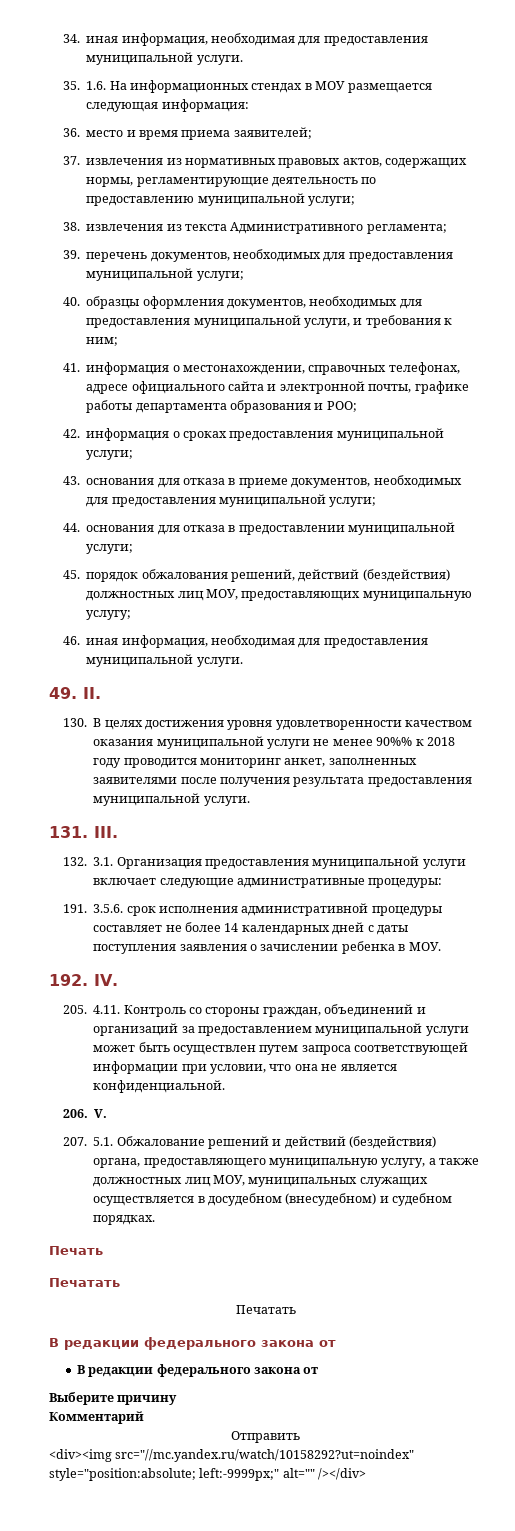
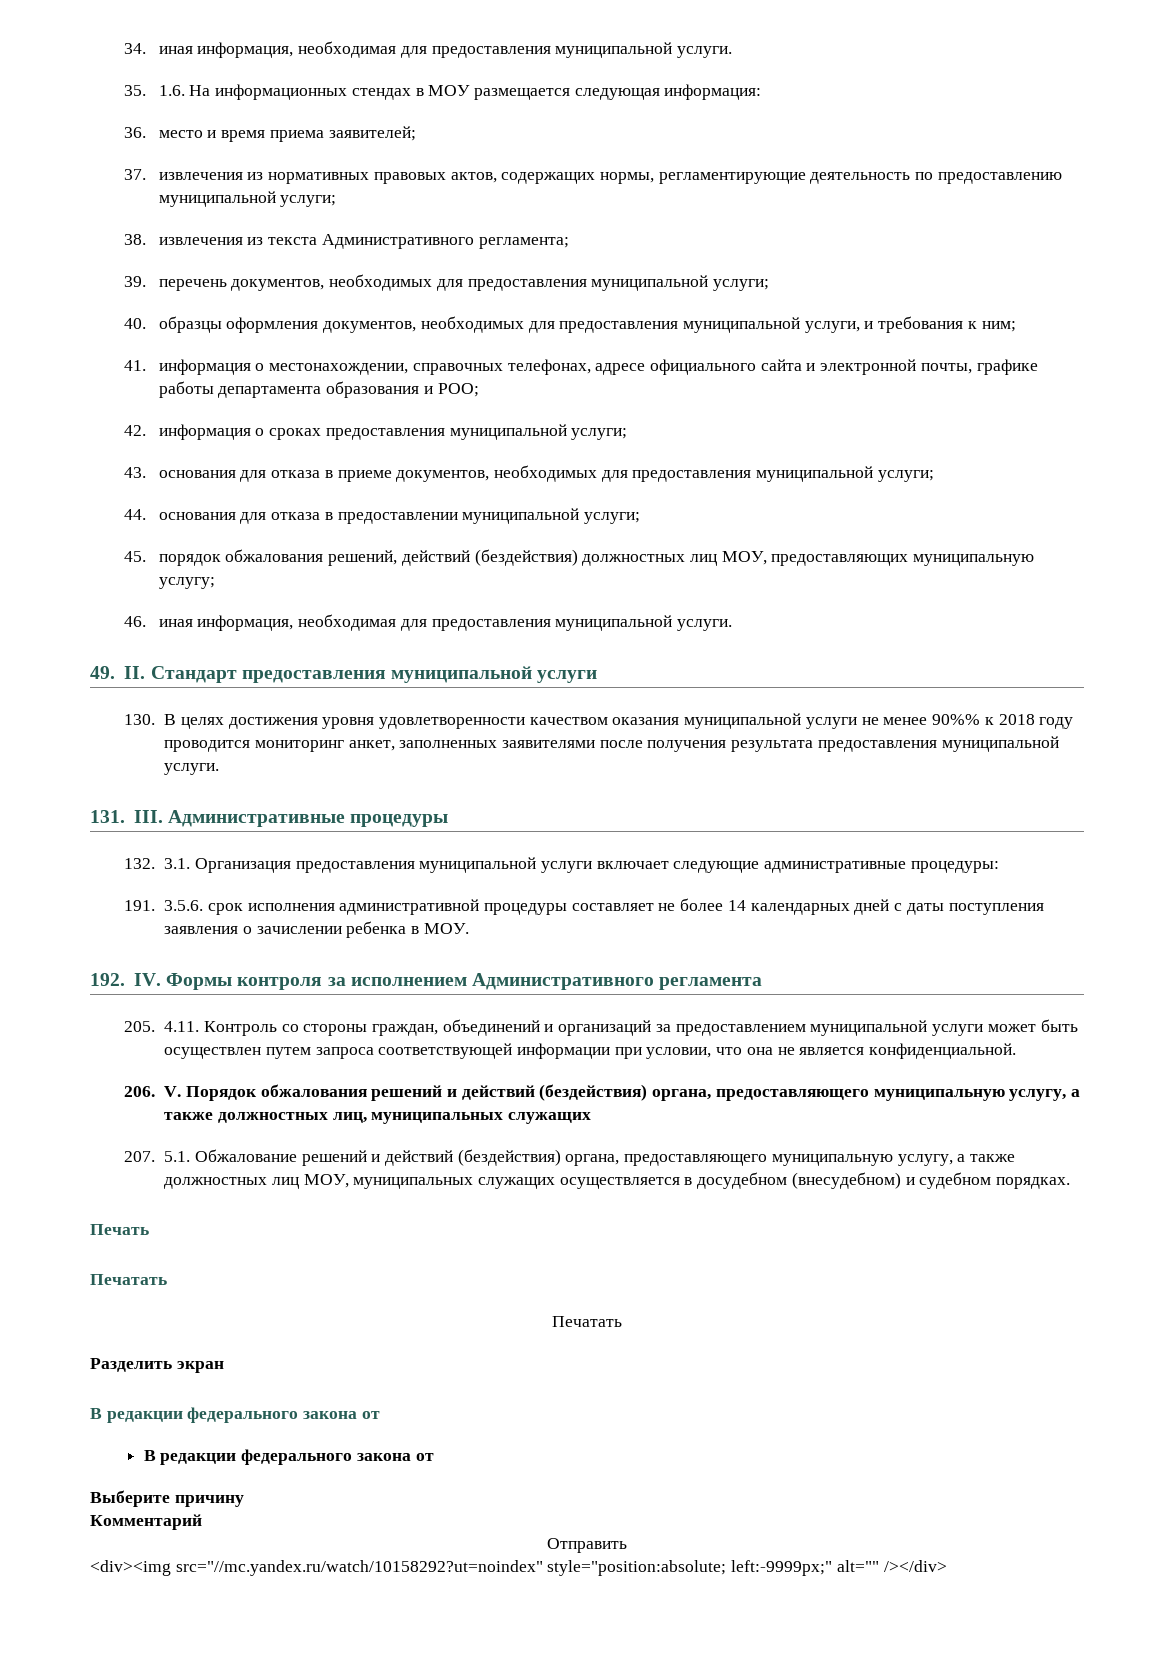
(102, 693) none -> [150,666,598,683] Стандарт предоставления муниципальной услуги
(119, 832) none -> [168,810,449,827] Административные процедуры
(119, 980) none -> [166,973,763,990] Формы контроля за исполнением Административного регламента
(108, 1113) none -> [185,1084,1081,1101] [164,1112,591,1124] Порядок обжалования решений и действий (бездействия) органа, предоставляющего муниципальную услугу, а также должностных лиц, муниципальных служащих
(296, 1309) none -> [90,1358,224,1373] // Разделить экран

